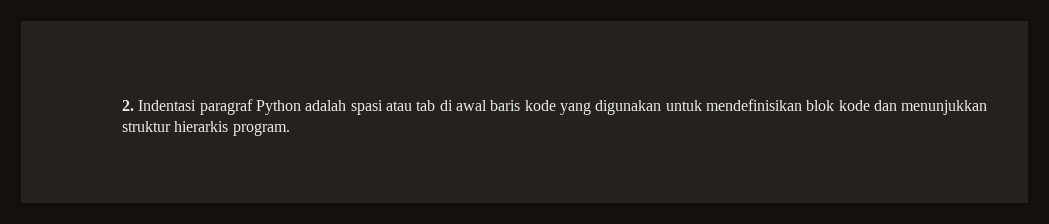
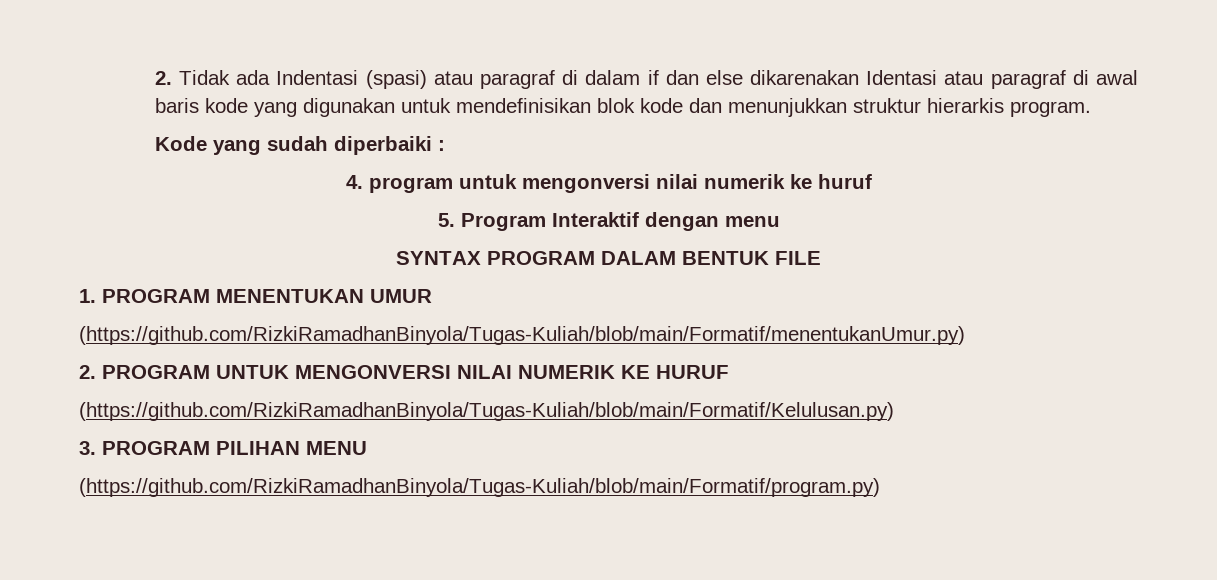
[122,99,436,115] 2. Indentasi paragraf Python adalah spasi atau tab -> [154,70,1066,89] 2. Tidak ada Indentasi (spasi) atau paragraf di dalam if dan else dikarenakan Identasi atau paragraf
(290, 129) none -> [154,136,445,155] [345,174,872,193] [437,212,780,231] [396,251,821,265] [79,289,432,303] [79,326,965,345] [79,365,729,379] [79,402,894,421] [79,441,367,455] [79,478,880,497] // Kode yang sudah diperbaiki : // 4. program untuk mengonversi nilai numerik ke huruf // 5. Program Interaktif dengan menu // SYNTAX PROGRAM DALAM BENTUK FILE // 1. PROGRAM MENENTUKAN UMUR // (https://github.com/RizkiRamadhanBinyola/Tugas-Kuliah/blob/main/Formatif/menentukanUmur.py) // 2. PROGRAM UNTUK MENGONVERSI NILAI NUMERIK KE HURUF // (https://github.com/RizkiRamadhanBinyola/Tugas-Kuliah/blob/main/Formatif/Kelulusan.py) // 3. PROGRAM PILIHAN MENU // (https://github.com/RizkiRamadhanBinyola/Tugas-Kuliah/blob/main/Formatif/program.py)

